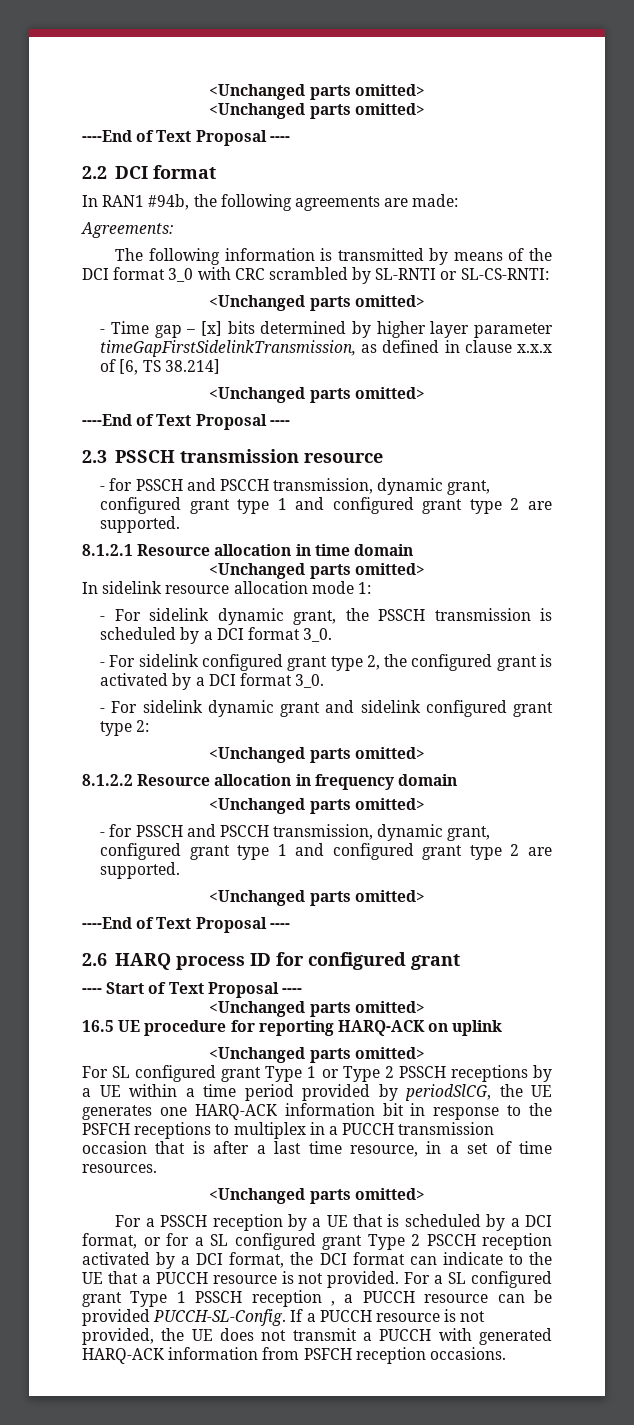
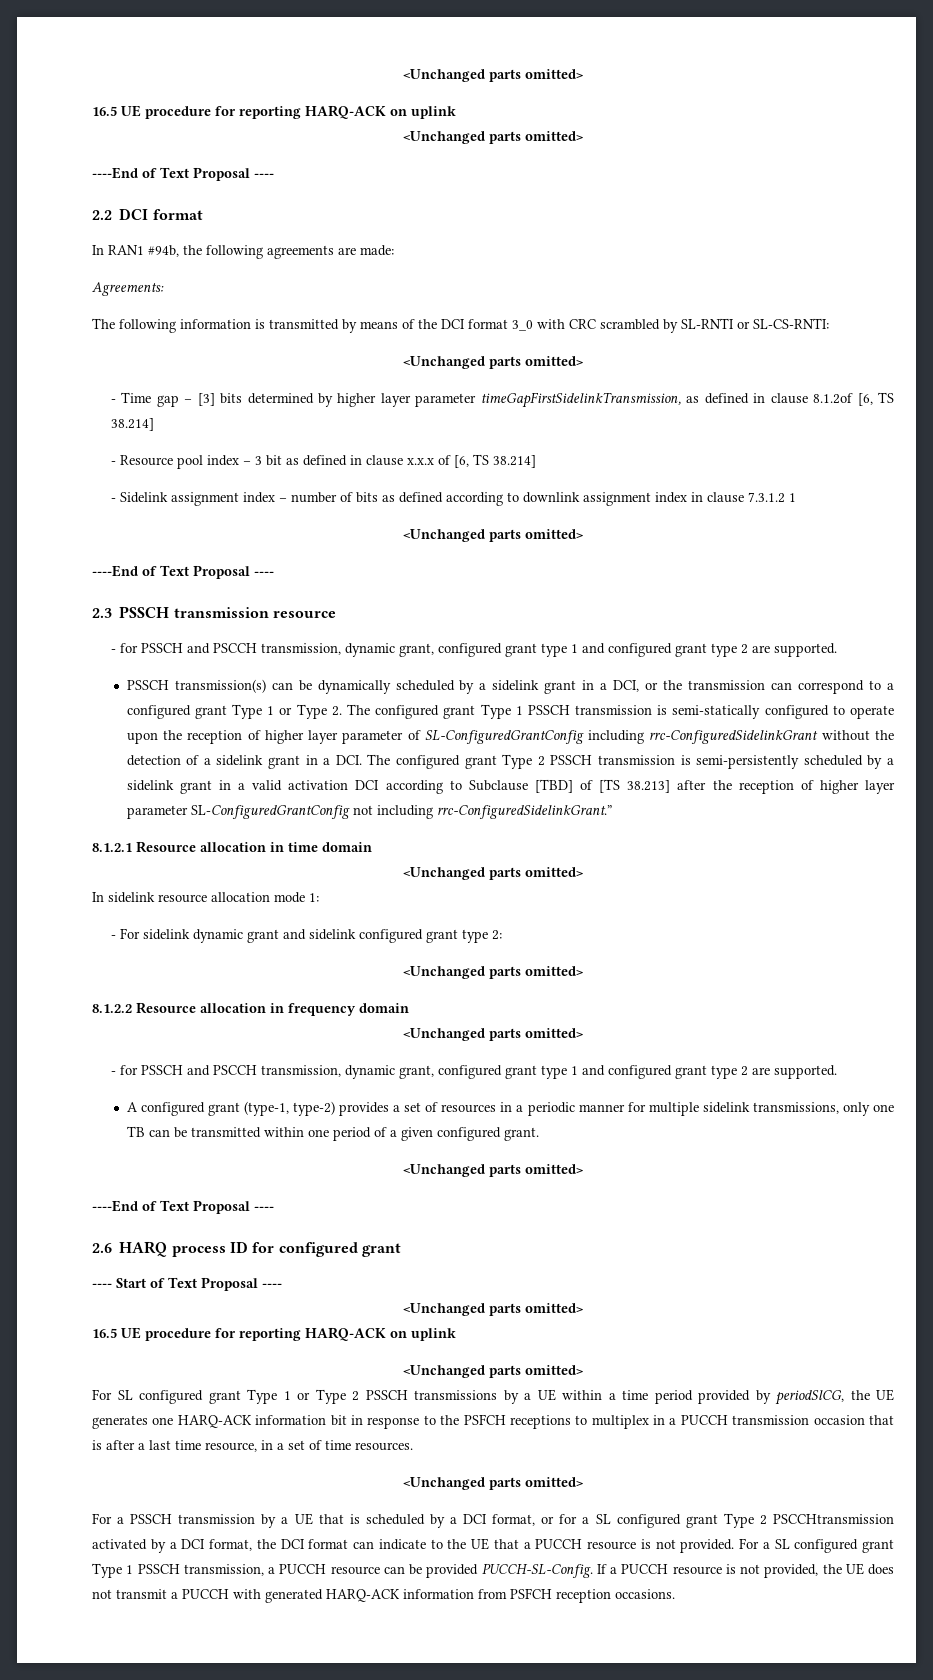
[209,84,425,100] <Unchanged parts omitted> -> [403,69,583,82] [92,105,456,119] <Unchanged parts omitted> // 16.5 UE procedure for reporting HARQ-ACK on uplink
[200,321,222,336] [x] -> [197,393,215,406] [3]
(512, 346) none -> [813,392,895,406] [110,418,154,431] [110,455,403,469] 8.1.2of [6, TS 38.214] // - Resource pool index – 3 bit as defined in clause
(220, 366) none -> [110,492,796,506] // - Sidelink assignment index – number of bits as defined according to downlink assignment index in clause 7.3.1.2 1
(181, 524) none -> [126,679,894,694] [126,704,894,719] [126,730,894,744] [126,754,894,769] [126,779,896,794] [126,805,612,819] // PSSCH transmission(s) can be dynamically scheduled by a sidelink grant in a DCI, or the transmission can correspond to a configured grant Type 1 or Type 2. The configured grant Type 1 PSSCH transmission is semi-statically configured to operate upon the reception of higher layer parameter of SL-ConfiguredGrantConfig including rrc-ConfiguredSidelinkGrant without the detection of a sidelink grant in a DCI. The configured grant Type 2 PSSCH transmission is semi-persistently scheduled by a sidelink grant in a valid activation DCI according to Subclause [TBD] of [TS 38.213] after the reception of higher layer parameter SL-ConfiguredGrantConfig not including rrc-ConfiguredSidelinkGrant.”
[100,608,552,625] [100,627,333,644] [100,654,552,671] [100,673,325,690] // - For sidelink dynamic grant, the PSSCH transmission is scheduled by a DCI format 3_0. // - For sidelink configured grant type 2, the configured grant is activated by a DCI format 3_0. -> (319, 897) none
(181, 870) none -> [126,1101,895,1116] [126,1126,539,1141] // A configured grant (type-1, type-2) provides a set of resources in a periodic manner for multiple sidelink transmissions, only one TB can be transmitted within one period of a given configured grant.
[450,1065,528,1082] receptions -> [414,1390,497,1400] transmissions
[212,1214,283,1231] reception -> [178,1514,256,1524] transmission
[426,1233,552,1250] PSCCH reception -> [772,1514,894,1524] PSCCHtransmission
[251,1290,335,1307] reception , -> [183,1564,264,1576] transmission,

